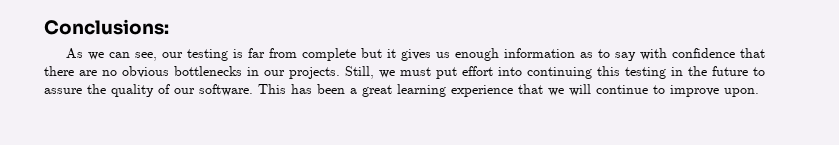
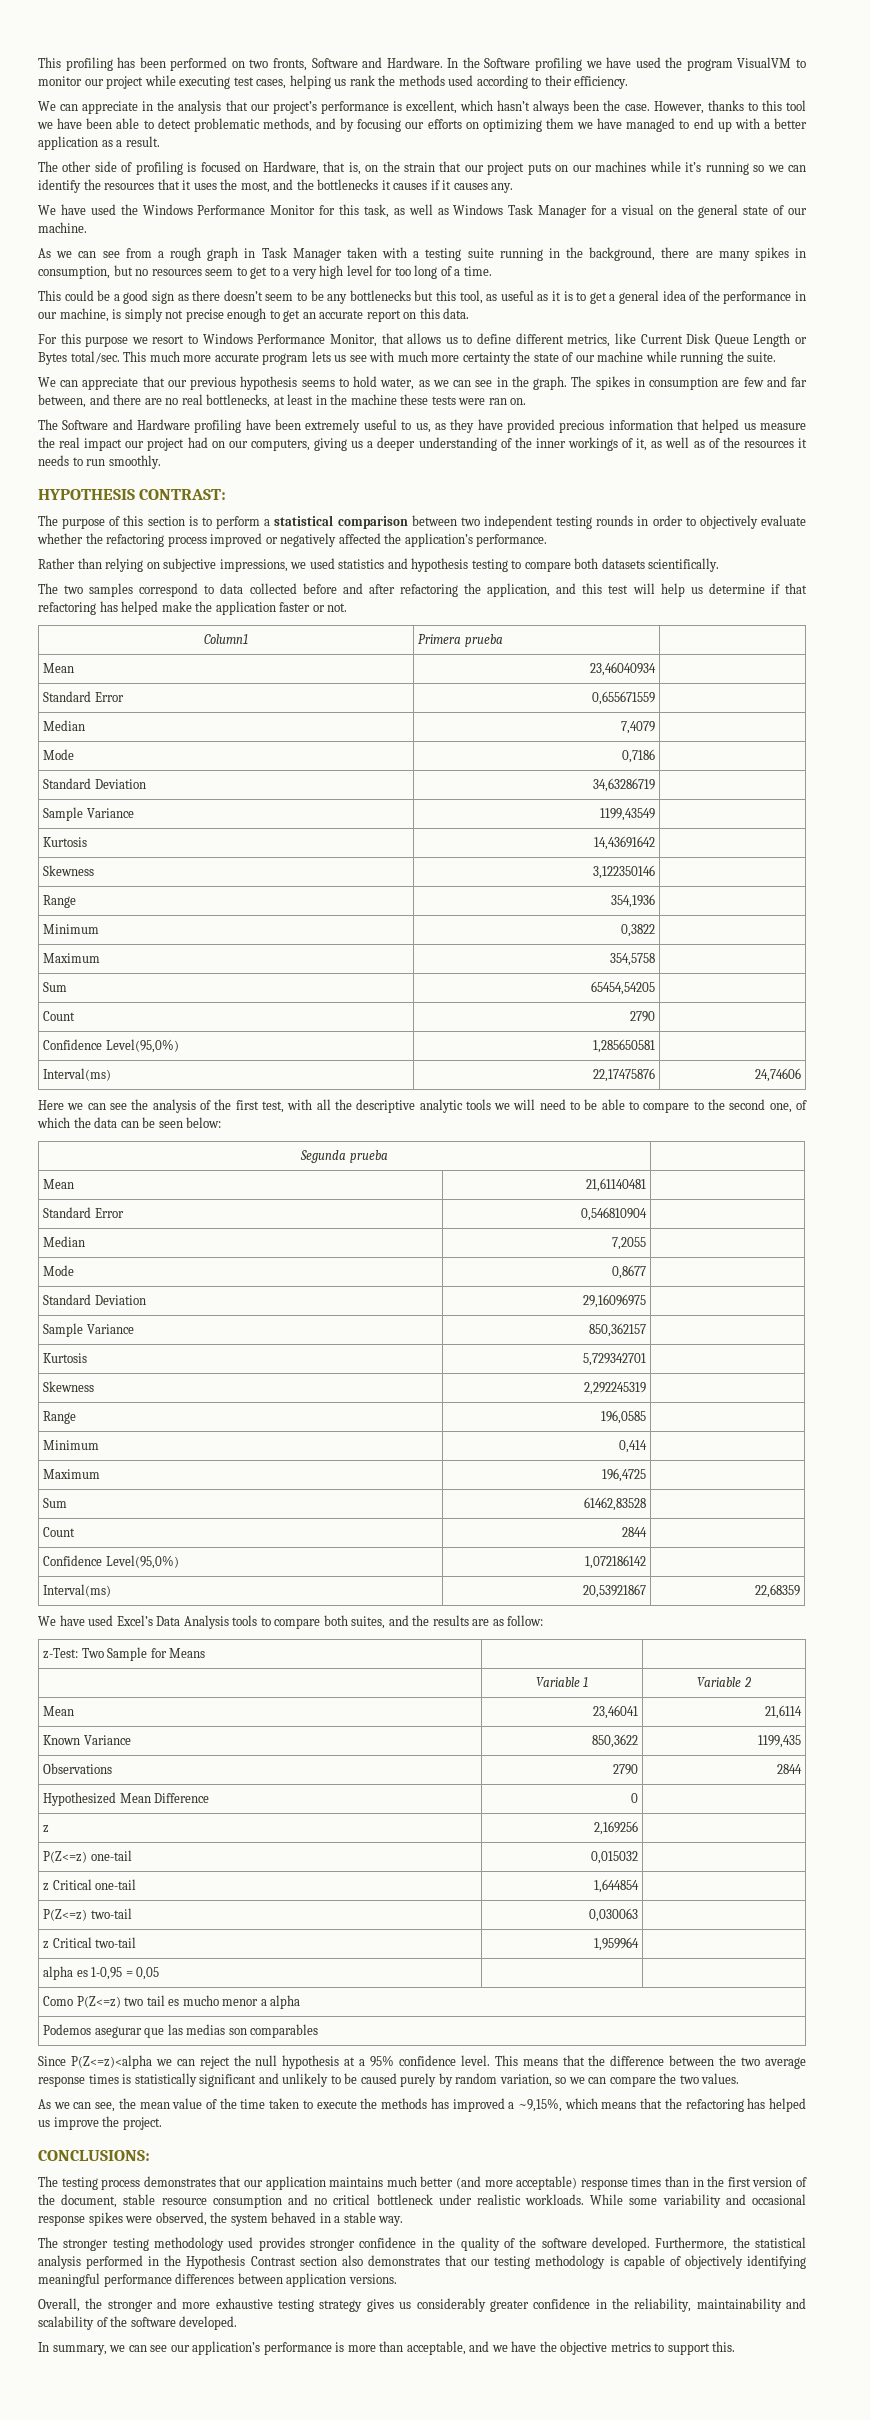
[44,19,169,35] [65,48,765,61] [44,66,765,79] [44,84,759,97] Conclusions: // As we can see, our testing is far from complete but it gives us enough information as to say with confidence that there are no obvious bottlenecks in our projects. Still, we must put effort into continuing this testing in the future to assure the quality of our software. This has been a great learning experience that we will continue to improve upon. -> [38,57,806,71] [38,75,629,89] [38,100,807,114] [37,118,807,132] [38,136,160,150] [38,161,806,175] [38,179,514,193] [38,204,807,218] [38,222,87,233] [38,247,806,261] [38,265,492,279] [38,290,807,304] [38,308,470,322] [38,333,807,347] [38,351,777,365] [38,376,808,390] [38,394,527,408] [38,419,807,433] [38,437,808,451] [38,455,161,469] [38,489,227,500] [38,515,806,529] [37,533,548,547] [38,558,720,572] [38,583,807,597] [38,601,348,615] [204,634,248,644] [418,634,503,647] [43,663,75,673] [589,662,656,676] [43,691,124,702] [591,691,655,705] [43,720,86,731] [620,721,655,734] [43,749,75,760] [621,749,655,763] [43,778,146,789] [592,778,655,792] [43,807,134,821] [599,808,655,821] [43,837,88,847] [593,836,655,850] [43,865,95,876] [592,865,655,879] [43,895,77,908] [610,894,655,908] [43,924,100,934] [620,924,655,937] [43,953,101,963] [609,953,655,966] [43,982,68,992] [590,981,655,995] [43,1011,76,1021] [629,1011,655,1022] [43,1039,179,1053] [592,1039,655,1053] [43,1068,112,1081] [592,1068,655,1082] [754,1068,801,1082] [38,1099,807,1113] [37,1117,222,1128] [300,1150,388,1163] [43,1179,75,1189] [585,1178,646,1192] [43,1207,124,1218] [580,1207,647,1221] [43,1236,86,1247] [611,1237,646,1250] [43,1265,75,1276] [611,1265,646,1279] [43,1294,146,1305] [582,1294,646,1308] [43,1323,134,1337] [588,1323,646,1337] [43,1353,88,1363] [582,1353,646,1366] [43,1381,95,1392] [583,1382,646,1395] [43,1411,77,1424] [600,1410,646,1424] [43,1440,100,1450] [618,1440,647,1453] [43,1469,101,1479] [601,1468,646,1482] [43,1498,68,1508] [583,1497,646,1511] [43,1527,76,1537] [621,1527,647,1537] [43,1555,179,1569] [584,1555,646,1569] [43,1584,112,1597] [582,1584,646,1598] [754,1584,800,1598] [38,1615,544,1629] [43,1647,206,1661] [535,1677,589,1687] [697,1677,751,1687] [43,1706,75,1716] [592,1705,638,1719] [764,1705,802,1719] [43,1735,131,1745] [591,1734,638,1748] [757,1735,801,1748] [43,1763,113,1774] [612,1764,638,1775] [776,1764,802,1774] [43,1792,210,1806] [630,1793,638,1803] [43,1825,50,1833] [593,1821,638,1835] [43,1850,132,1863] [590,1851,638,1864] [43,1879,137,1891] [593,1879,639,1893] [43,1908,132,1921] [588,1908,638,1922] [43,1937,137,1949] [593,1937,639,1951] [43,1966,160,1980] [43,1995,301,2009] [43,2024,319,2038] [38,2055,807,2069] [38,2073,740,2087] [38,2098,807,2112] [38,2116,162,2130] [38,2150,150,2161] [38,2176,808,2190] [38,2194,806,2208] [38,2212,404,2226] [38,2237,807,2251] [38,2255,807,2269] [38,2273,397,2287] [38,2298,807,2312] [38,2316,238,2330] [38,2341,736,2355] This profiling has been performed on two fronts, Software and Hardware. In the Software profiling we have used the program VisualVM to monitor our project while executing test cases, helping us rank the methods used according to their efficiency. // We can appreciate in the analysis that our project’s performance is excellent, which hasn’t always been the case. However, thanks to this tool we have been able to detect problematic methods, and by focusing our efforts on optimizing them we have managed to end up with a better application as a result. // The other side of profiling is focused on Hardware, that is, on the strain that our project puts on our machines while it’s running so we can identify the resources that it uses the most, and the bottlenecks it causes if it causes any. // We have used the Windows Performance Monitor for this task, as well as Windows Task Manager for a visual on the general state of our machine. // As we can see from a rough graph in Task Manager taken with a testing suite running in the background, there are many spikes in consumption, but no resources seem to get to a very high level for too long of a time. // This could be a good sign as there doesn’t seem to be any bottlenecks but this tool, as useful as it is to get a general idea of the performance in our machine, is simply not precise enough to get an accurate report on this data. // For this purpose we resort to Windows Performance Monitor, that allows us to define different metrics, like Current Disk Queue Length or Bytes total/sec. This much more accurate program lets us see with much more certainty the state of our machine while running the suite. // We can appreciate that our previous hypothesis seems to hold water, as we can see in the graph. The spikes in consumption are few and far between, and there are no real bottlenecks, at least in the machine these tests were ran on. // The Software and Hardware profiling have been extremely useful to us, as they have provided precious information that helped us measure the real impact our project had on our computers, giving us a deeper understanding of the inner workings of it, as well as of the resources it needs to run smoothly. // HYPOTHESIS CONTRAST: // The purpose of this section is to perform a statistical comparison between two independent testing rounds in order to objectively evaluate whether the refactoring process improved or negatively affected the application’s performance. // Rather than relying on subjective impressions, we used statistics and hypothesis testing to compare both datasets scientifically. // The two samples correspond to data collected before and after refactoring the application, and this test will help us determine if that refactoring has helped make the application faster or not. // Column1 | Primera prueba | // Mean | 23,46040934 | // Standard Error | 0,655671559 | // Median | 7,4079 | // Mode | 0,7186 | // Standard Deviation | 34,63286719 | // Sample Variance | 1199,43549 | // Kurtosis | 14,43691642 | // Skewness | 3,122350146 | // Range | 354,1936 | // Minimum | 0,3822 | // Maximum | 354,5758 | // Sum | 65454,54205 | // Count | 2790 | // Confidence Level(95,0%) | 1,285650581 | // Interval(ms) | 22,17475876 | 24,74606 // Here we can see the analysis of the first test, with all the descriptive analytic tools we will need to be able to compare to the second one, of which the data can be seen below: // Segunda prueba | // Mean | 21,61140481 | // Standard Error | 0,546810904 | // Median | 7,2055 | // Mode | 0,8677 | // Standard Deviation | 29,16096975 | // Sample Variance | 850,362157 | // Kurtosis | 5,729342701 | // Skewness | 2,292245319 | // Range | 196,0585 | // Minimum | 0,414 | // Maximum | 196,4725 | // Sum | 61462,83528 | // Count | 2844 | // Confidence Level(95,0%) | 1,072186142 | // Interval(ms) | 20,53921867 | 22,68359 // We have used Excel’s Data Analysis tools to compare both suites, and the results are as follow: // z-Test: Two Sample for Means | | // | Variable 1 | Variable 2 // Mean | 23,46041 | 21,6114 // Known Variance | 850,3622 | 1199,435 // Observations | 2790 | 2844 // Hypothesized Mean Difference | 0 | // z | 2,169256 | // P(Z<=z) one-tail | 0,015032 | // z Critical one-tail | 1,644854 | // P(Z<=z) two-tail | 0,030063 | // z Critical two-tail | 1,959964 | // alpha es 1-0,95 = 0,05 | | // Como P(Z<=z) two tail es mucho menor a alpha // Podemos asegurar que las medias son comparables // Since P(Z<=z)<alpha we can reject the null hypothesis at a 95% confidence level. This means that the difference between the two average response times is statistically significant and unlikely to be caused purely by random variation, so we can compare the two values. // As we can see, the mean value of the time taken to execute the methods has improved a ~9,15%, which means that the refactoring has helped us improve the project. // CONCLUSIONS: // The testing process demonstrates that our application maintains much better (and more acceptable) response times than in the first version of the document, stable resource consumption and no critical bottleneck under realistic workloads. While some variability and occasional response spikes were observed, the system behaved in a stable way. // The stronger testing methodology used provides stronger confidence in the quality of the software developed. Furthermore, the statistical analysis performed in the Hypothesis Contrast section also demonstrates that our testing methodology is capable of objectively identifying meaningful performance differences between application versions. // Overall, the stronger and more exhaustive testing strategy gives us considerably greater confidence in the reliability, maintainability and scalability of the software developed. // In summary, we can see our application’s performance is more than acceptable, and we have the objective metrics to support this.

